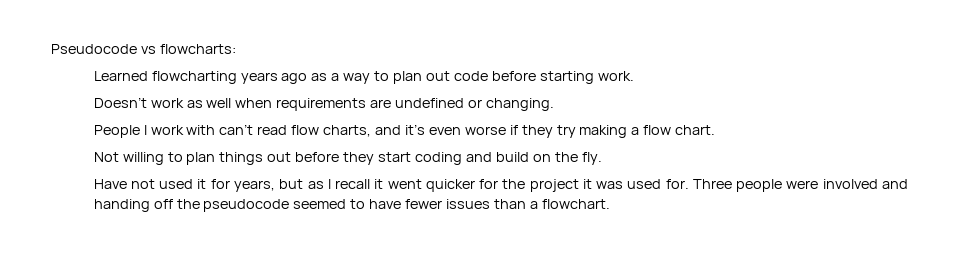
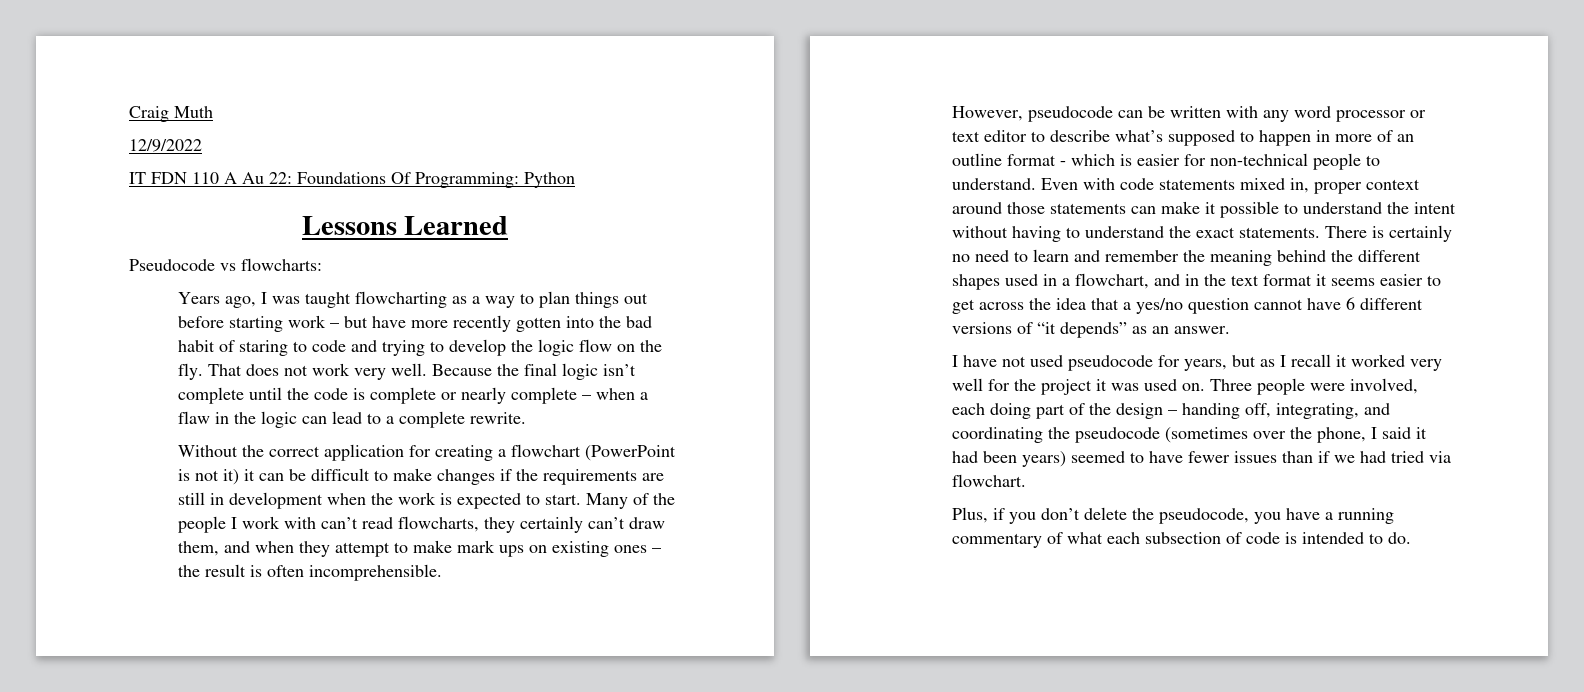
[51,44,236,54] [93,71,308,84] Pseudocode vs flowcharts: // Learned flowcharting years ago -> [129,106,213,122] [129,139,202,152] [129,172,575,188] [301,216,509,235] [129,258,322,271] [177,291,447,308] Craig Muth // 12/9/2022 // IT FDN 110 A Au 22: Foundations Of Programming: Python // Lessons Learned // Pseudocode vs flowcharts: // Years ago, I was taught flowcharting
[425,71,634,84] [93,97,554,111] [93,125,140,138] out code before starting work. // Doesn’t work as well when requirements are undefined or changing. // People -> [574,292,648,308] [177,315,652,332] [177,339,662,356] [177,363,636,380] [177,387,648,404] [177,411,526,428] [177,444,676,461] [177,468,664,485] [177,492,675,509] [177,516,226,533] things out before starting work – but have more recently gotten into the bad habit of staring to code and trying to develop the logic flow on the fly. That does not work very well. Because the final logic isn’t complete until the code is complete or nearly complete – when a flaw in the logic can lead to a complete rewrite. // Without the correct application for creating a flowchart (PowerPoint is not it) it can be difficult to make changes if the requirements are still in development when the work is expected to start. Many of the people
[291,124,716,138] [93,152,602,165] [93,179,127,189] flow charts, and it’s even worse if they try making a flow chart. // Not willing to plan things out before they start coding and build on the fly. // Have -> [397,516,665,533] [177,540,661,557] [177,564,442,581] [951,106,1426,122] [951,130,1414,146] [951,153,1380,170] [951,178,1420,194] [951,201,1456,218] [951,225,1452,242] [951,249,1421,266] [951,273,1441,290] [951,297,1423,314] [951,322,1230,338] [951,355,997,367] flowcharts, they certainly can’t draw them, and when they attempt to make mark ups on existing ones – the result is often incomprehensible. // However, pseudocode can be written with any word processor or text editor to describe what’s supposed to happen in more of an outline format - which is easier for non-technical people to understand. Even with code statements mixed in, proper context around those statements can make it possible to understand the intent without having to understand the exact statements. There is certainly no need to learn and remember the meaning behind the different shapes used in a flowchart, and in the text format it seems easier to get across the idea that a yes/no question cannot have 6 different versions of “it depends” as an answer. // I have
[197,179,207,189] it -> [1067,355,1153,371] pseudocode
[387,179,475,192] went quicker -> [1350,354,1442,371] [951,378,983,391] worked very well
[665,179,689,189] for. -> [1181,383,1205,391] on.
[822,179,908,189] [93,199,290,212] involved and handing off the pseudocode -> [1349,378,1418,394] [951,403,1390,419] [951,427,1427,443] [951,451,1066,467] involved, each doing part of the design – handing off, integrating, and coordinating the pseudocode (sometimes over the phone, I said it had been years)
[529,199,610,209] a flowchart. -> [1317,451,1451,463] [951,474,1026,487] [951,507,1394,524] [951,532,1411,548] if we had tried via flowchart. // Plus, if you don’t delete the pseudocode, you have a running commentary of what each subsection of code is intended to do.

